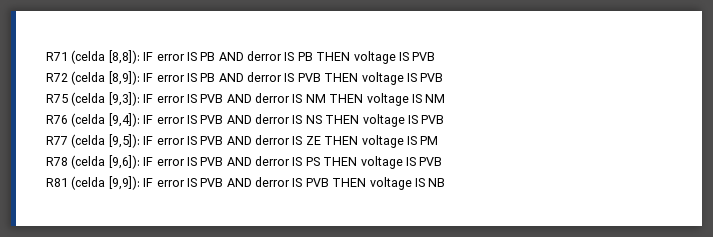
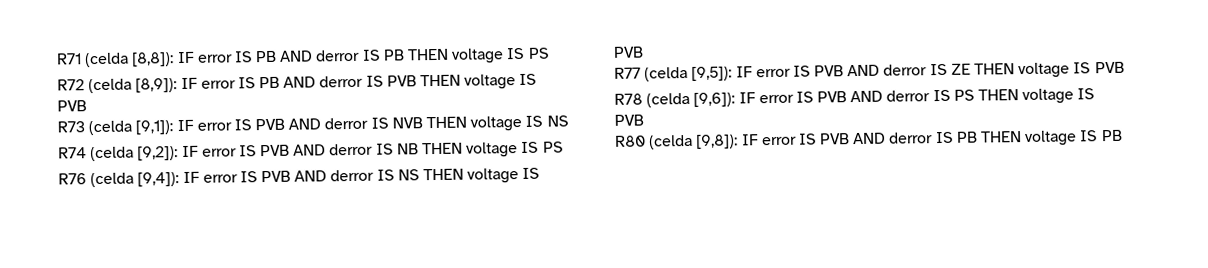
[412,52,436,61] PVB -> [527,47,550,59] PS
[46,92,446,106] R75 (celda [9,3]): IF error IS PVB AND derror IS NM THEN voltage IS NM -> [57,115,569,136] [58,141,564,162] R73 (celda [9,1]): IF error IS PVB AND derror IS NVB THEN voltage IS NS // R74 (celda [9,2]): IF error IS PVB AND derror IS NB THEN voltage IS PS
[420,136,439,145] PM -> [1094,61,1125,74] PVB
[46,176,446,190] R81 (celda [9,9]): IF error IS PVB AND derror IS PVB THEN voltage IS NB -> [615,129,1123,150] R80 (celda [9,8]): IF error IS PVB AND derror IS PB THEN voltage IS PB

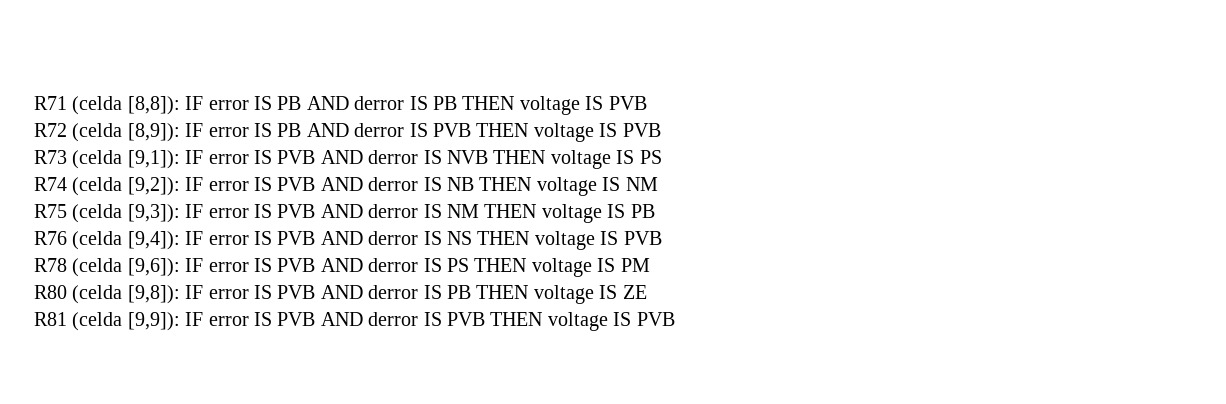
[527,47,550,59] PS -> [608,96,647,110] PVB
[546,115,569,127] NS -> [639,150,662,164] PS
[542,141,564,153] PS -> [625,177,658,191] [34,204,655,223] NM // R75 (celda [9,3]): IF error IS PVB AND derror IS NM THEN voltage IS PB
[614,61,1125,82] // R77 (celda [9,5]): IF error IS PVB AND derror IS ZE THEN voltage IS PVB -> (662, 238) none
[614,114,644,126] PVB -> [620,258,650,272] PM
[1100,129,1123,142] PB -> [622,285,647,299] [34,312,675,331] ZE // R81 (celda [9,9]): IF error IS PVB AND derror IS PVB THEN voltage IS PVB

